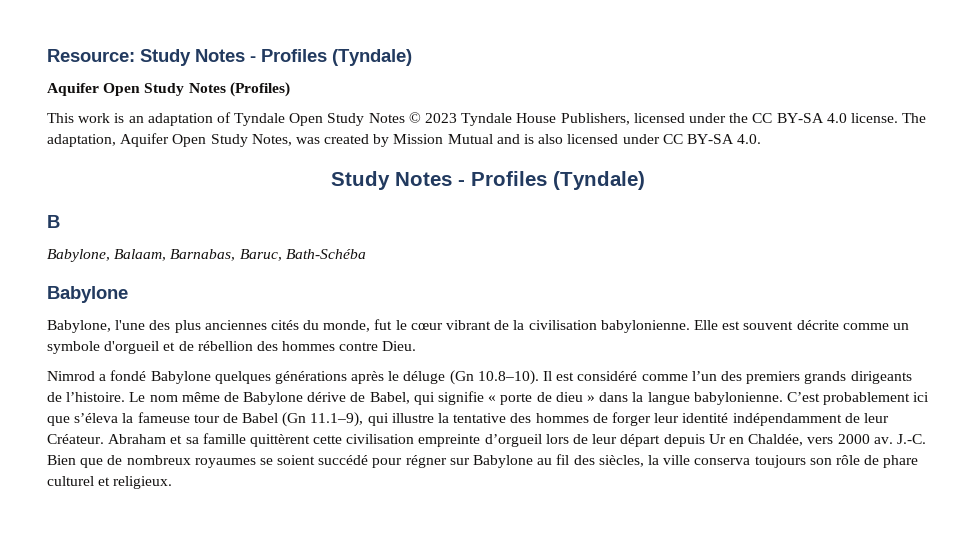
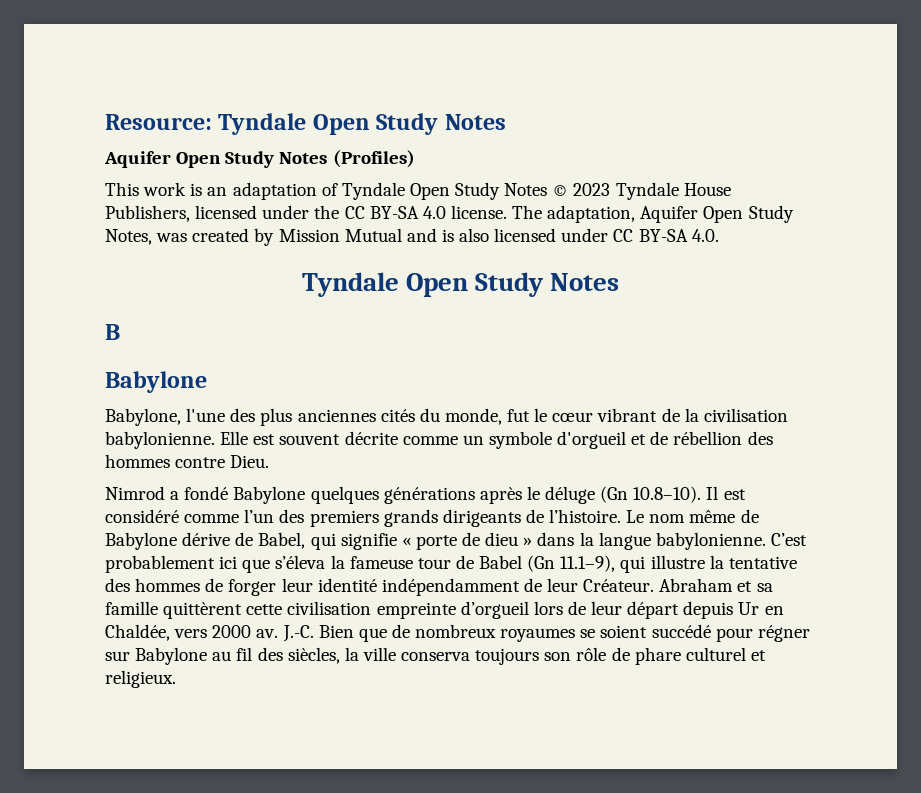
[140,49,412,66] Study Notes - Profiles (Tyndale) -> [218,113,506,135] Tyndale Open Study Notes
[331,171,645,190] [47,215,60,228] [47,249,366,262] Study Notes - Profiles (Tyndale) // B // Babylone, Balaam, Barnabas, Baruc, Bath-Schéba -> [301,272,620,297] [105,324,120,340] Tyndale Open Study Notes // B

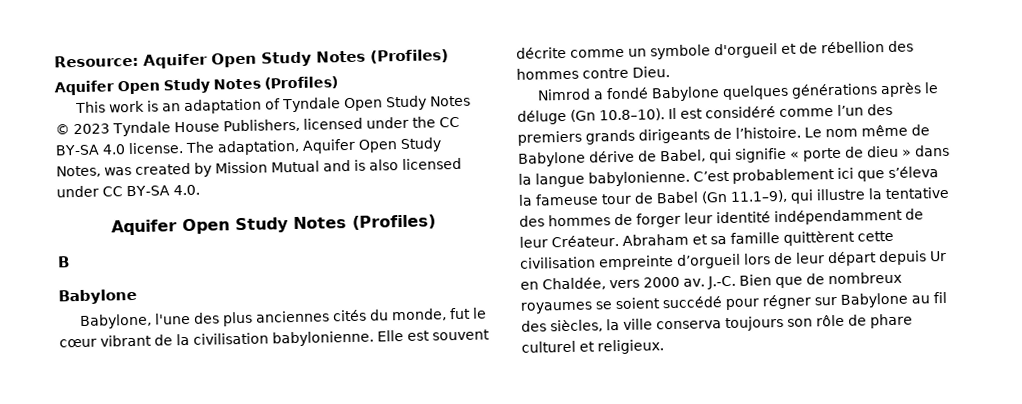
[218,113,506,135] Tyndale Open Study Notes -> [143,49,449,69] Aquifer Open Study Notes (Profiles)
[301,272,620,297] Tyndale Open Study Notes -> [111,214,436,236] Aquifer Open Study Notes (Profiles)

